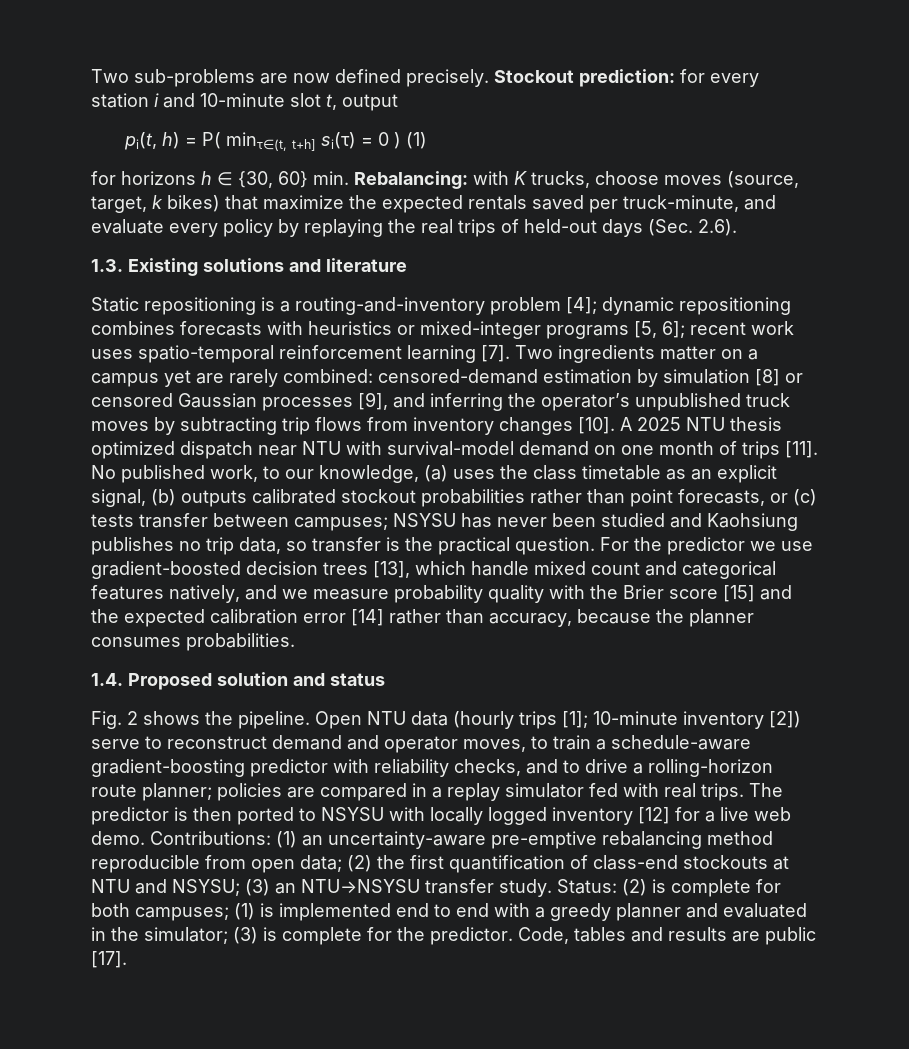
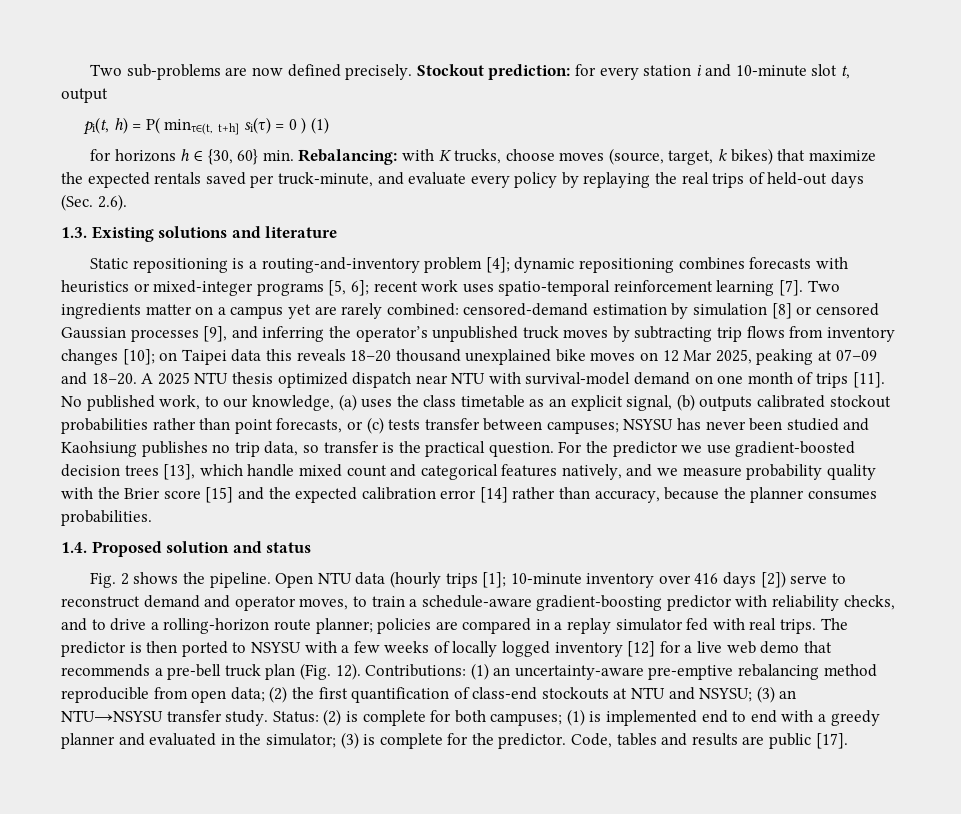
[578,417,615,434] [10]. -> [122,349,877,365] [61,372,137,385] [10]; on Taipei data this reveals 18–20 thousand unexplained bike moves on 12 Mar 2025, peaking at 07–09 and 18–20.
(764, 720) none -> [658,572,757,588] over 416 days
(425, 814) none -> [341,641,450,653] a few weeks of
[91,831,145,845] demo. -> [760,641,832,654] [61,663,361,680] demo that recommends a pre-bell truck plan (Fig. 12).

